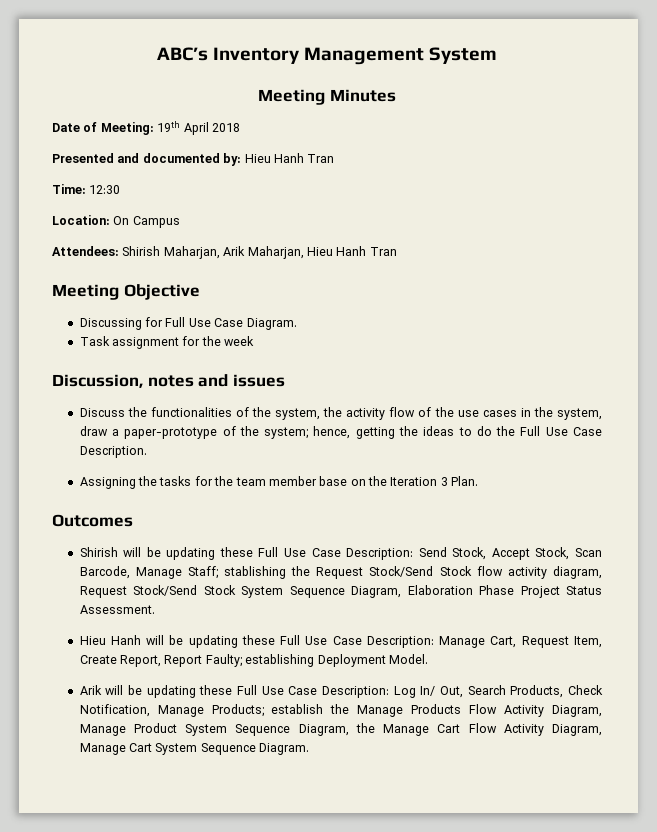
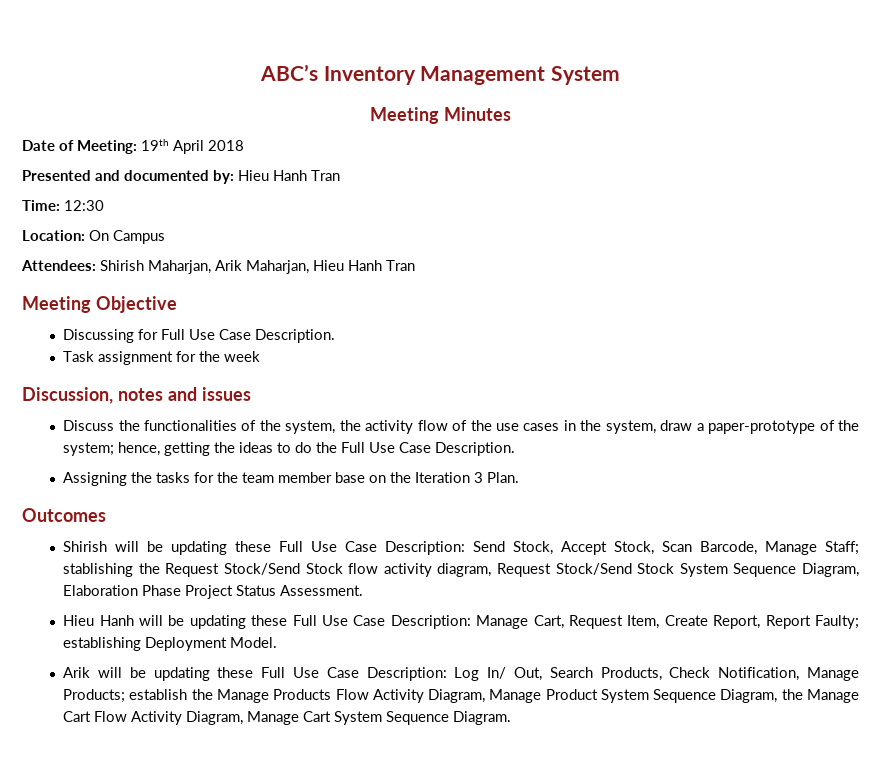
[246,318,297,330] Diagram. -> [255,329,336,343] Description.

